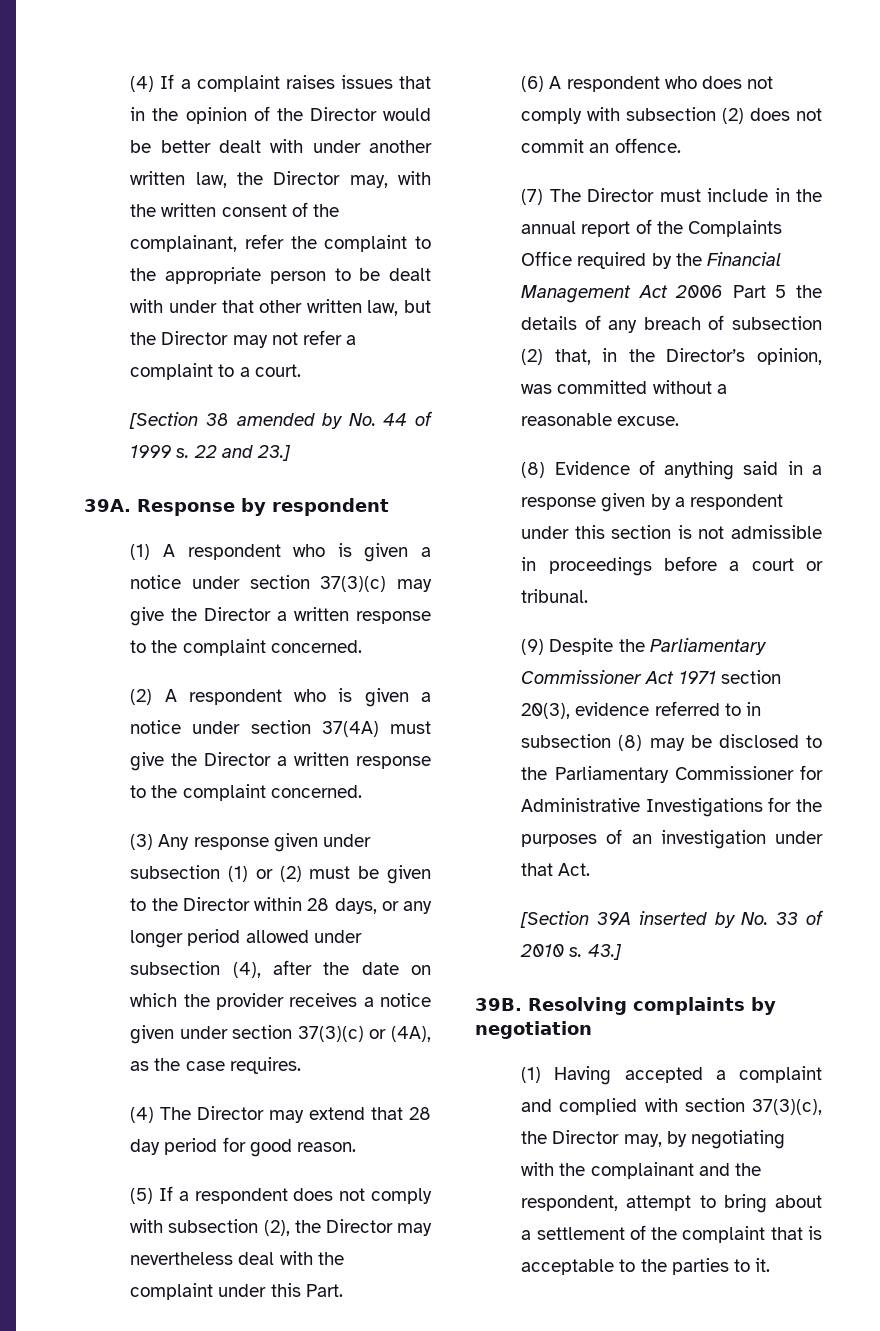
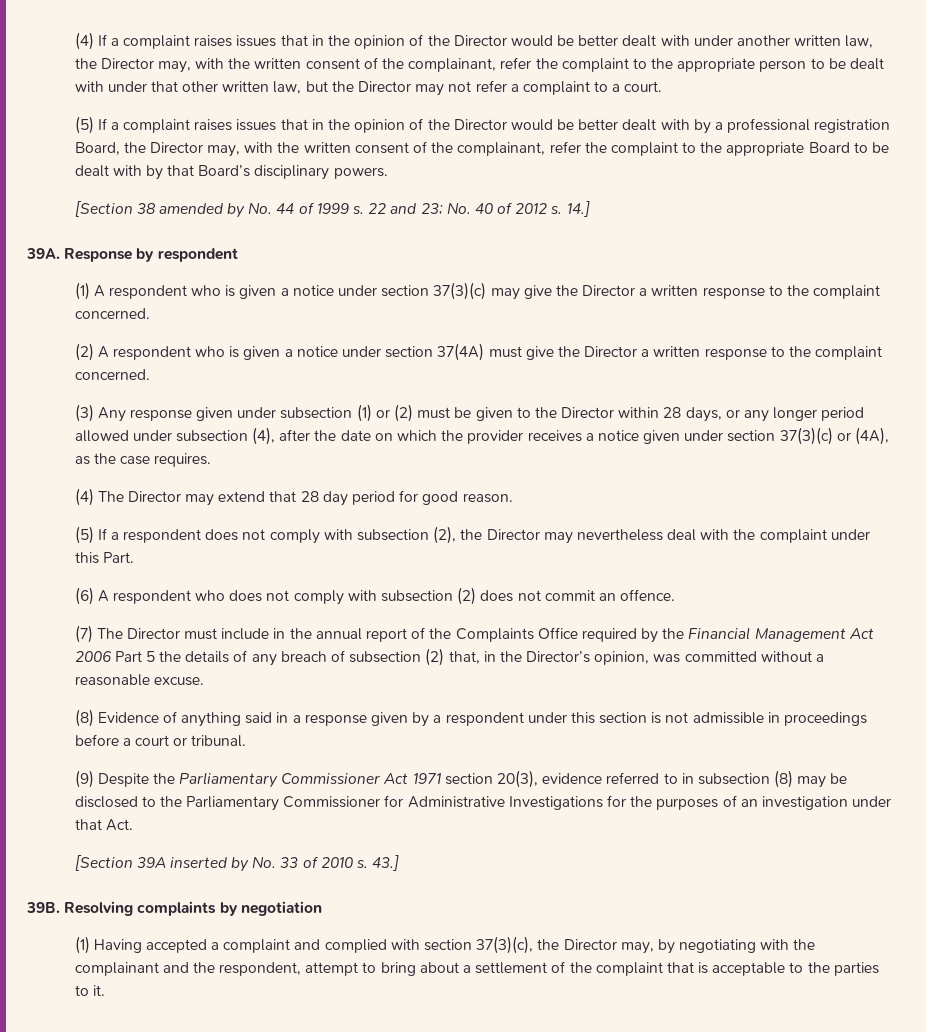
(301, 370) none -> [74,116,891,134] [74,141,890,157] [74,165,388,180] // (5) If a complaint raises issues that in the opinion of the Director would be better dealt with by a professional registration Board, the Director may, with the written consent of the complainant, refer the complaint to the appropriate Board to be dealt with by that Board’s disciplinary powers.
[256,445,291,461] 23.] -> [420,201,590,217] 23; No. 40 of 2012 s. 14.]

